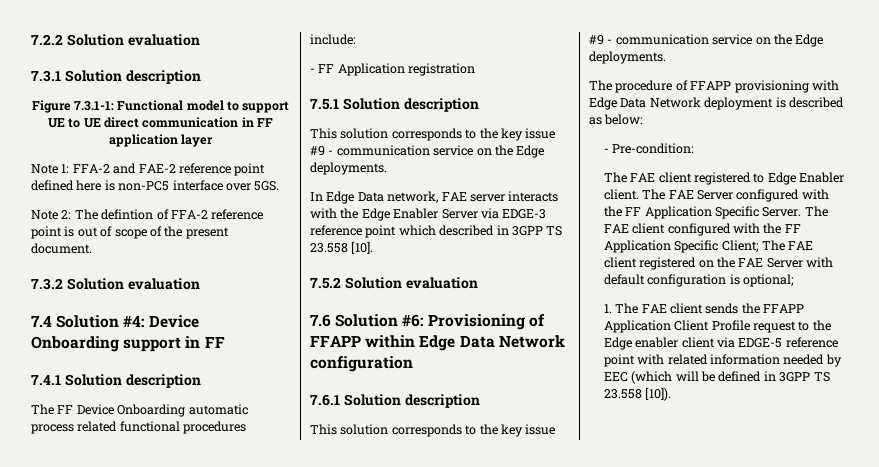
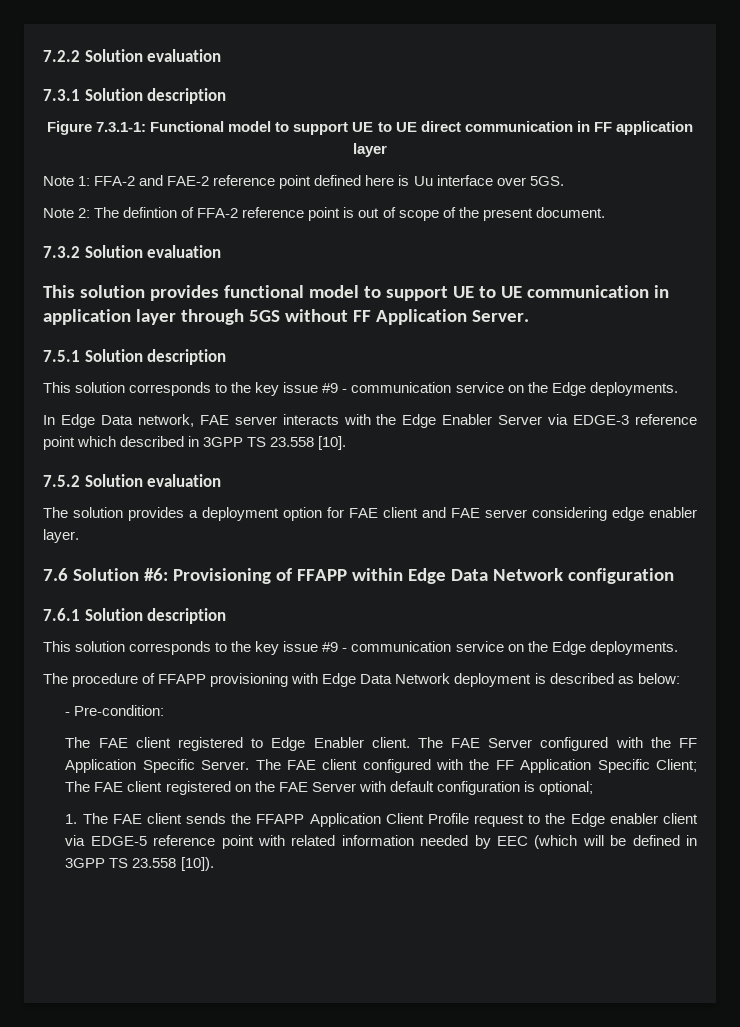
[118,181,170,191] non-PC5 -> [413,176,433,186] Uu
[31,315,199,328] [31,336,225,352] [31,374,201,388] [31,404,248,417] [31,421,247,434] [310,34,356,45] [310,63,476,76] 7.4 Solution #4: Device Onboarding support in FF // 7.4.1 Solution description // The FF Device Onboarding automatic process related functional procedures include: // - FF Application registration -> [43,285,669,301] [43,309,529,325] This solution provides functional model to support UE to UE communication in application layer through 5GS without FF Application Server.
(478, 283) none -> [43,507,697,521] [43,529,79,543] // The solution provides a deployment option for FAE client and FAE server considering edge enabler layer.

